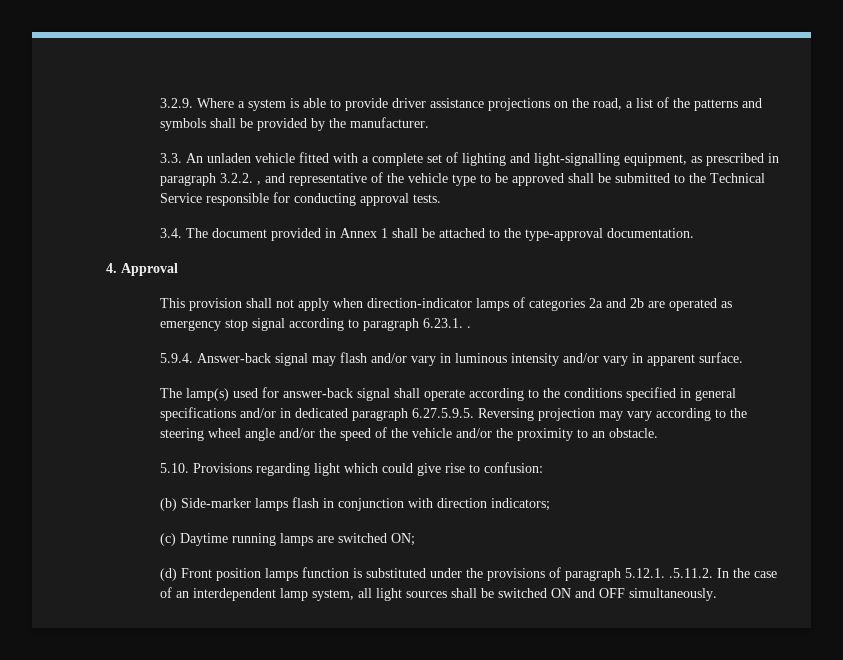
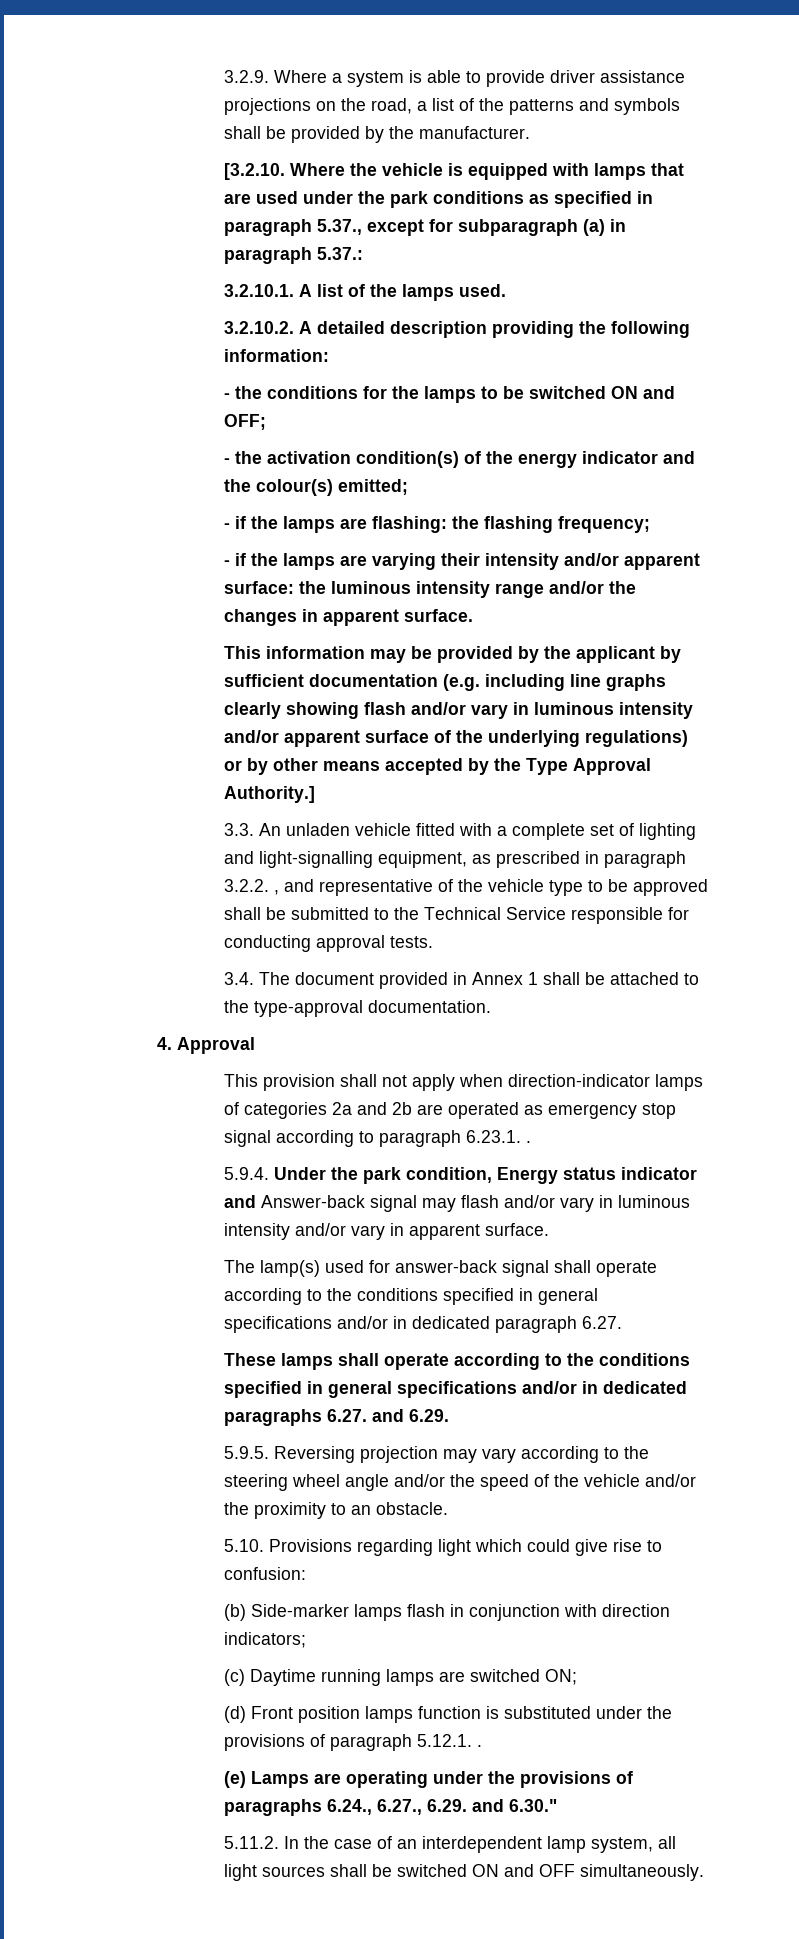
(430, 122) none -> [224,163,685,180] [224,191,654,208] [224,219,627,236] [224,247,364,264] [224,284,507,301] [224,321,691,338] [224,349,330,362] [224,386,676,403] [224,414,267,430] [224,451,696,468] [224,479,409,496] [224,516,651,533] [224,553,701,570] [224,581,637,598] [224,609,474,626] [224,646,682,663] [224,674,667,691] [224,702,694,719] [224,730,689,747] [224,758,652,775] [224,786,316,803] // [3.2.10. Where the vehicle is equipped with lamps that are used under the park conditions as specified in paragraph 5.37., except for subparagraph (a) in paragraph 5.37.: // 3.2.10.1. A list of the lamps used. // 3.2.10.2. A detailed description providing the following information: // - the conditions for the lamps to be switched ON and OFF; // - the activation condition(s) of the energy indicator and the colour(s) emitted; // - if the lamps are flashing: the flashing frequency; // - if the lamps are varying their intensity and/or apparent surface: the luminous intensity range and/or the changes in apparent surface. // This information may be provided by the applicant by sufficient documentation (e.g. including line graphs clearly showing flash and/or vary in luminous intensity and/or apparent surface of the underlying regulations) or by other means accepted by the Type Approval Authority.]
(194, 358) none -> [274,1167,698,1184] [224,1195,257,1208] Under the park condition, Energy status indicator and
[412,408,475,418] 6.27.5.9.5. -> [582,1316,623,1329] [224,1353,691,1370] [224,1381,688,1398] [224,1409,450,1426] [224,1446,270,1459] 6.27. // These lamps shall operate according to the conditions specified in general specifications and/or in dedicated paragraphs 6.27. and 6.29. // 5.9.5.
[669,568,714,578] .5.11.2. -> [477,1745,483,1747] [224,1771,634,1788] [224,1799,558,1816] [224,1836,280,1849] . // (e) Lamps are operating under the provisions of paragraphs 6.24., 6.27., 6.29. and 6.30." // 5.11.2.

